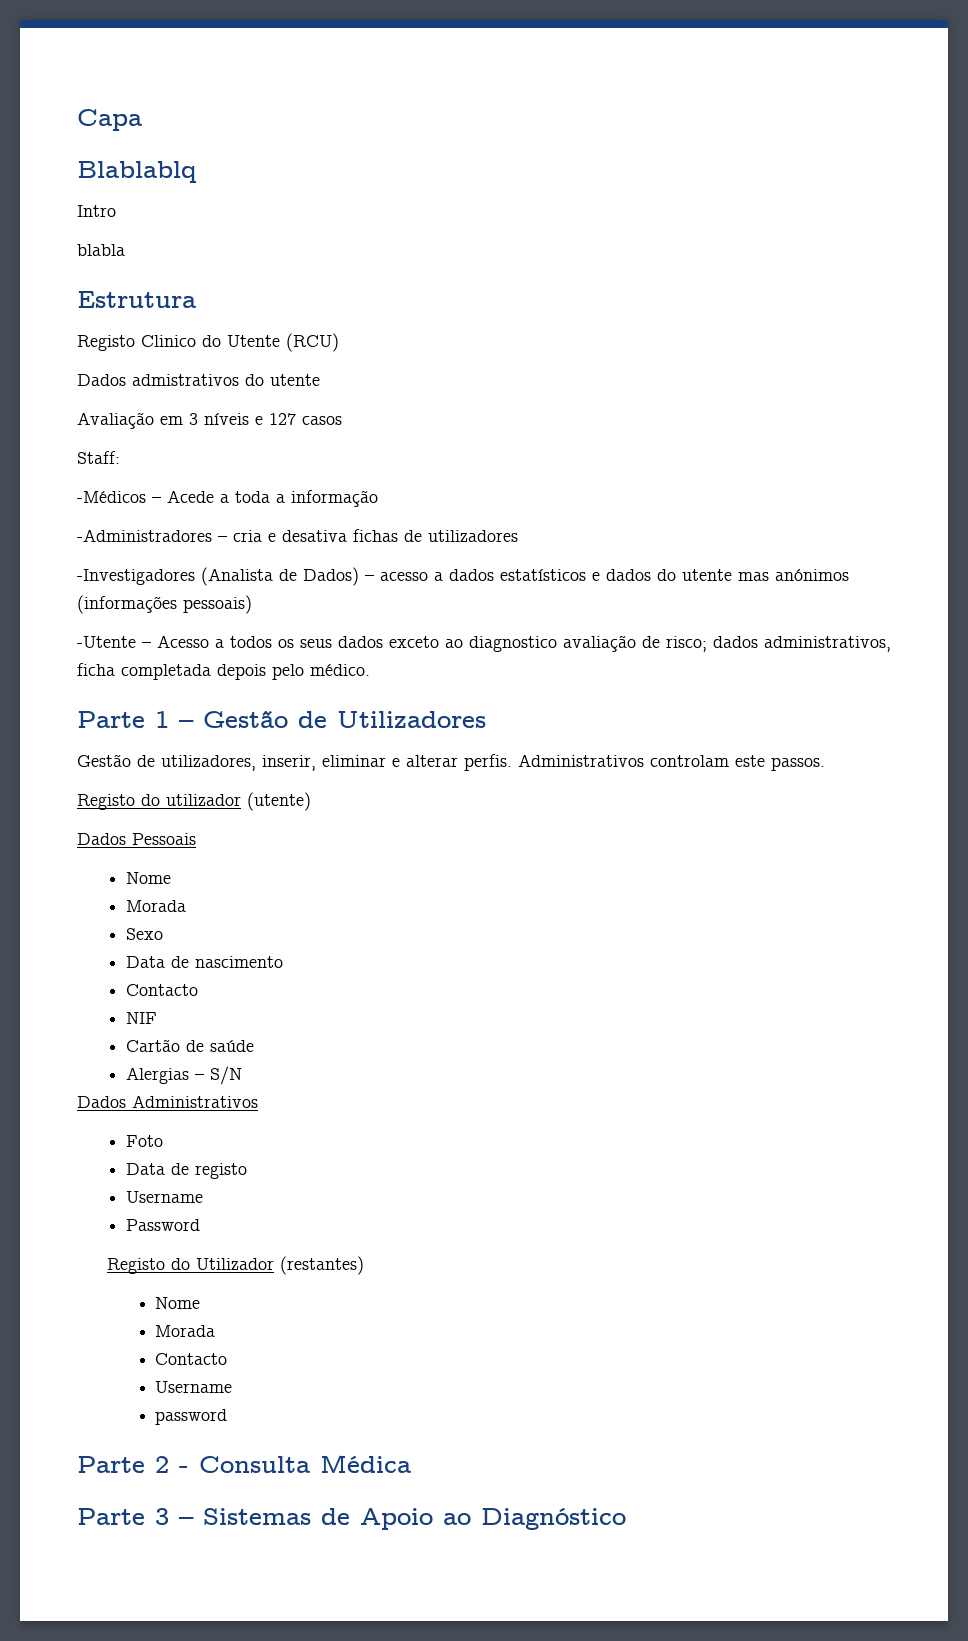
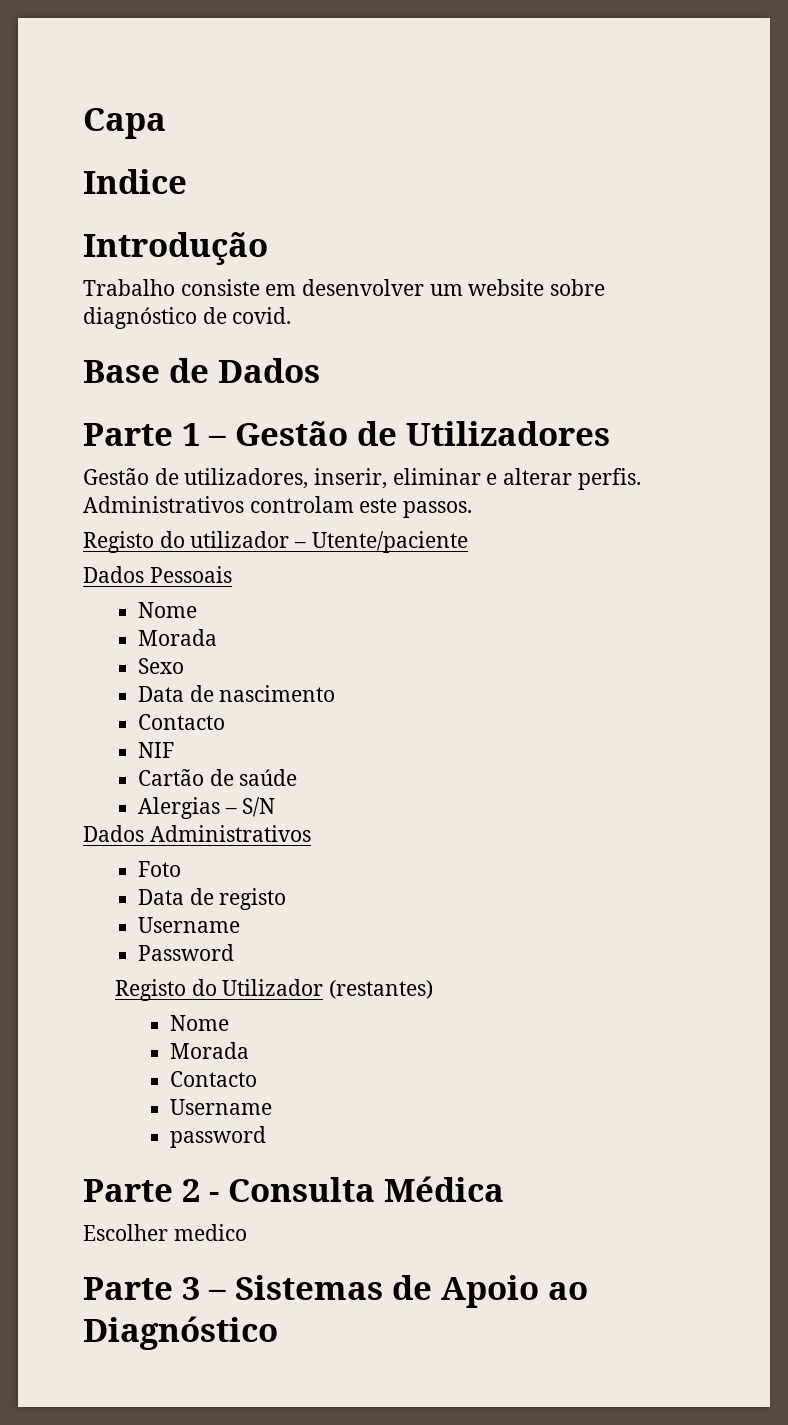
[77,161,197,183] [77,205,116,217] [77,244,125,256] [77,291,196,308] [77,333,339,352] [77,374,320,386] [77,412,342,429] [77,451,120,464] [77,490,378,507] [77,529,518,542] [77,567,849,586] [77,595,252,614] [77,635,891,652] [77,663,370,680] Blablablq // Intro // blabla // Estrutura // Registo Clinico do Utente (RCU) // Dados admistrativos do utente // Avaliação em 3 níveis e 127 casos // Staff: // -Médicos – Acede a toda a informação // -Administradores – cria e desativa fichas de utilizadores // -Investigadores (Analista de Dados) – acesso a dados estatísticos e dados do utente mas anónimos (informações pessoais) // -Utente – Acesso a todos os seus dados exceto ao diagnostico avaliação de risco; dados administrativos, ficha completada depois pelo médico. -> [83,169,187,194] [83,232,268,265] [83,279,606,296] [83,307,292,329] [83,358,320,383] Indice // Introdução // Trabalho consiste em desenvolver um website sobre diagnóstico de covid. // Base de Dados
[247,792,311,811] (utente) -> [294,531,468,553] – Utente/paciente
(411, 1464) none -> [83,1224,247,1241] // Escolher medico

